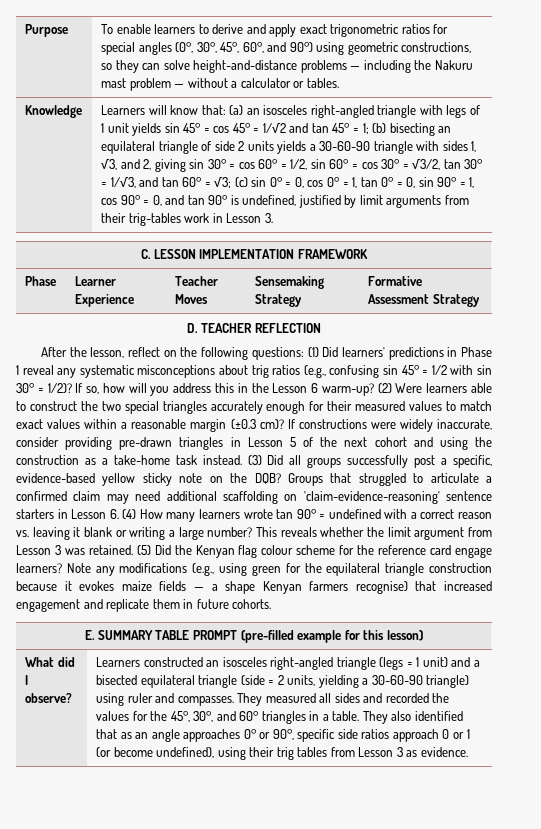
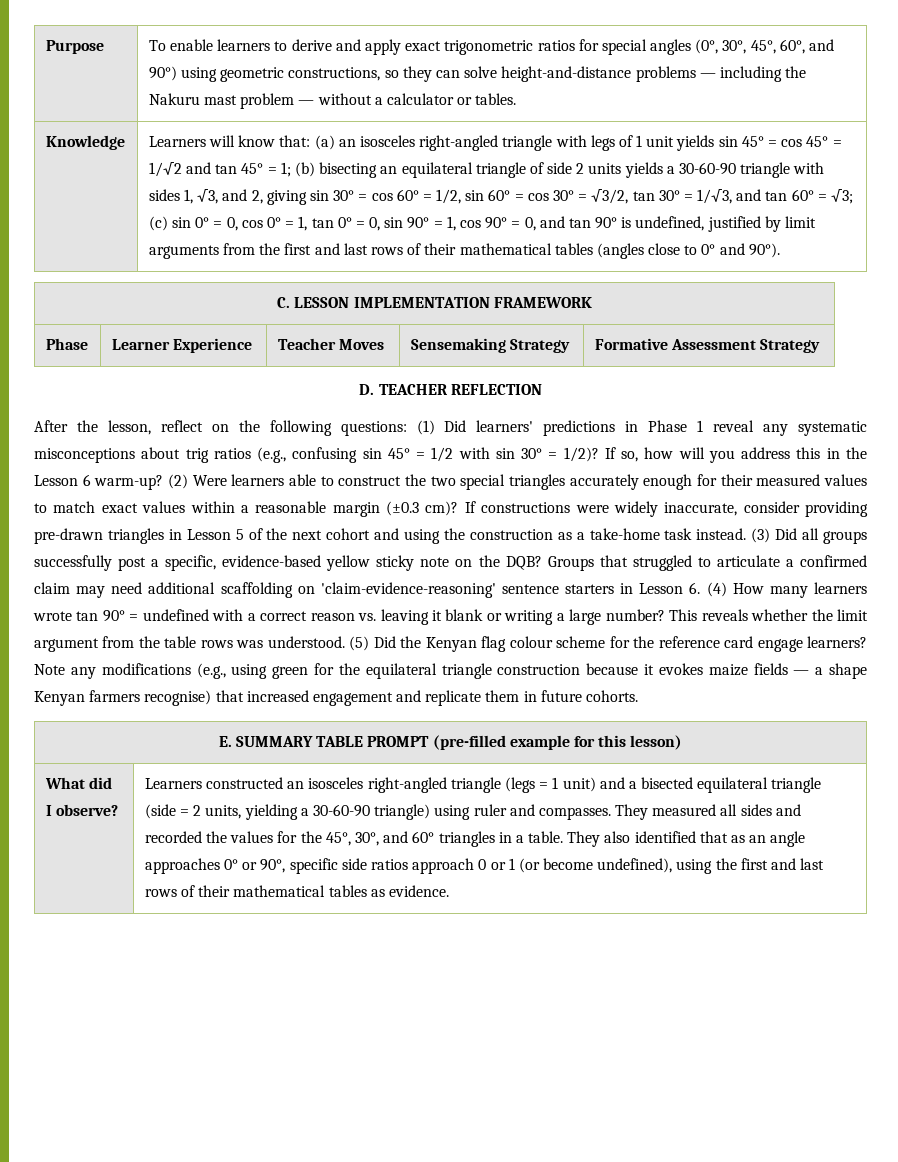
[101,213,273,226] their trig-tables work in Lesson 3. -> [259,243,780,259] the first and last rows of their mathematical tables (angles close to 0° and 90°).
[16,545,133,555] Lesson 3 was retained. -> [138,636,345,648] the table rows was understood.
[249,747,403,760] their trig tables from Lesson 3 -> [715,858,825,870] [144,885,367,897] the first and last rows of their mathematical tables

